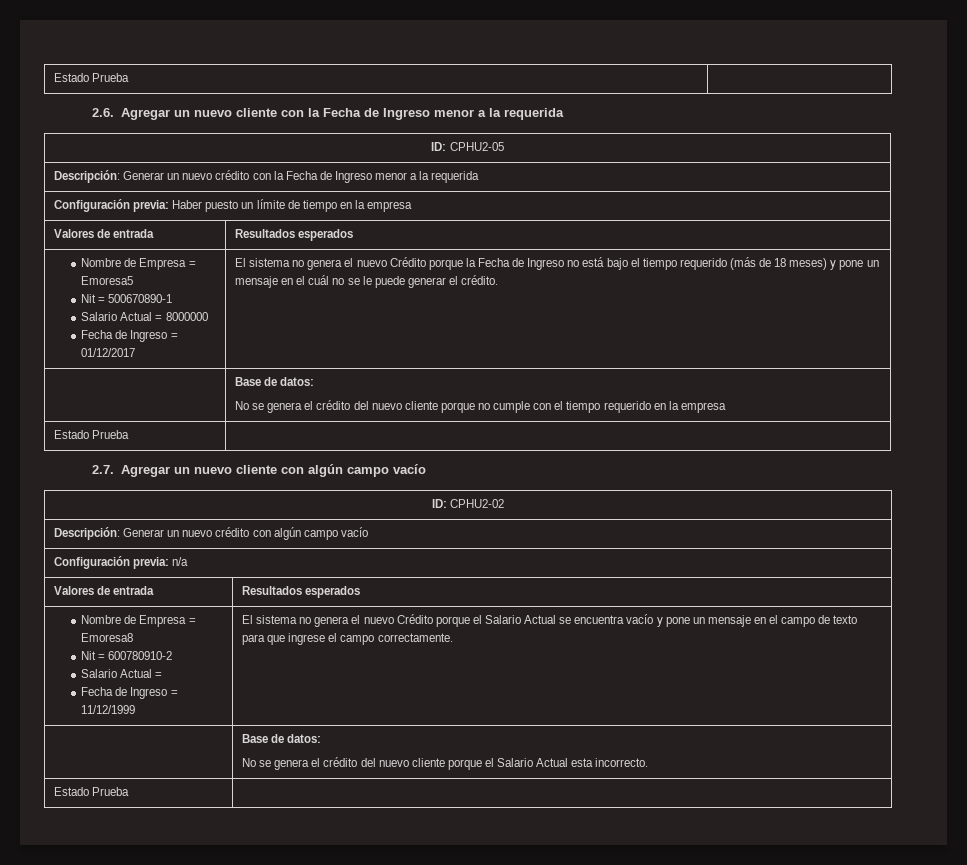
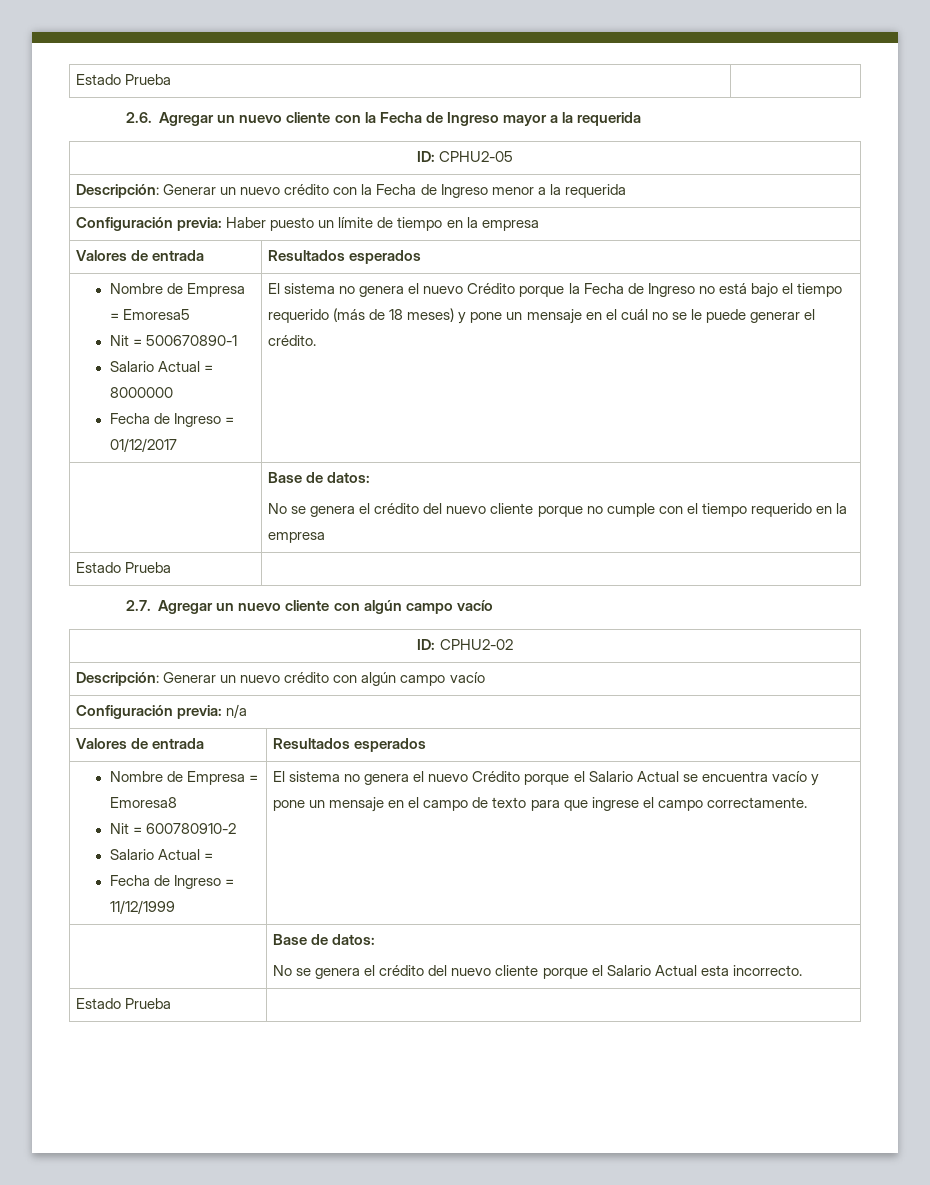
[433,109,474,117] menor -> [502,115,547,126] mayor

